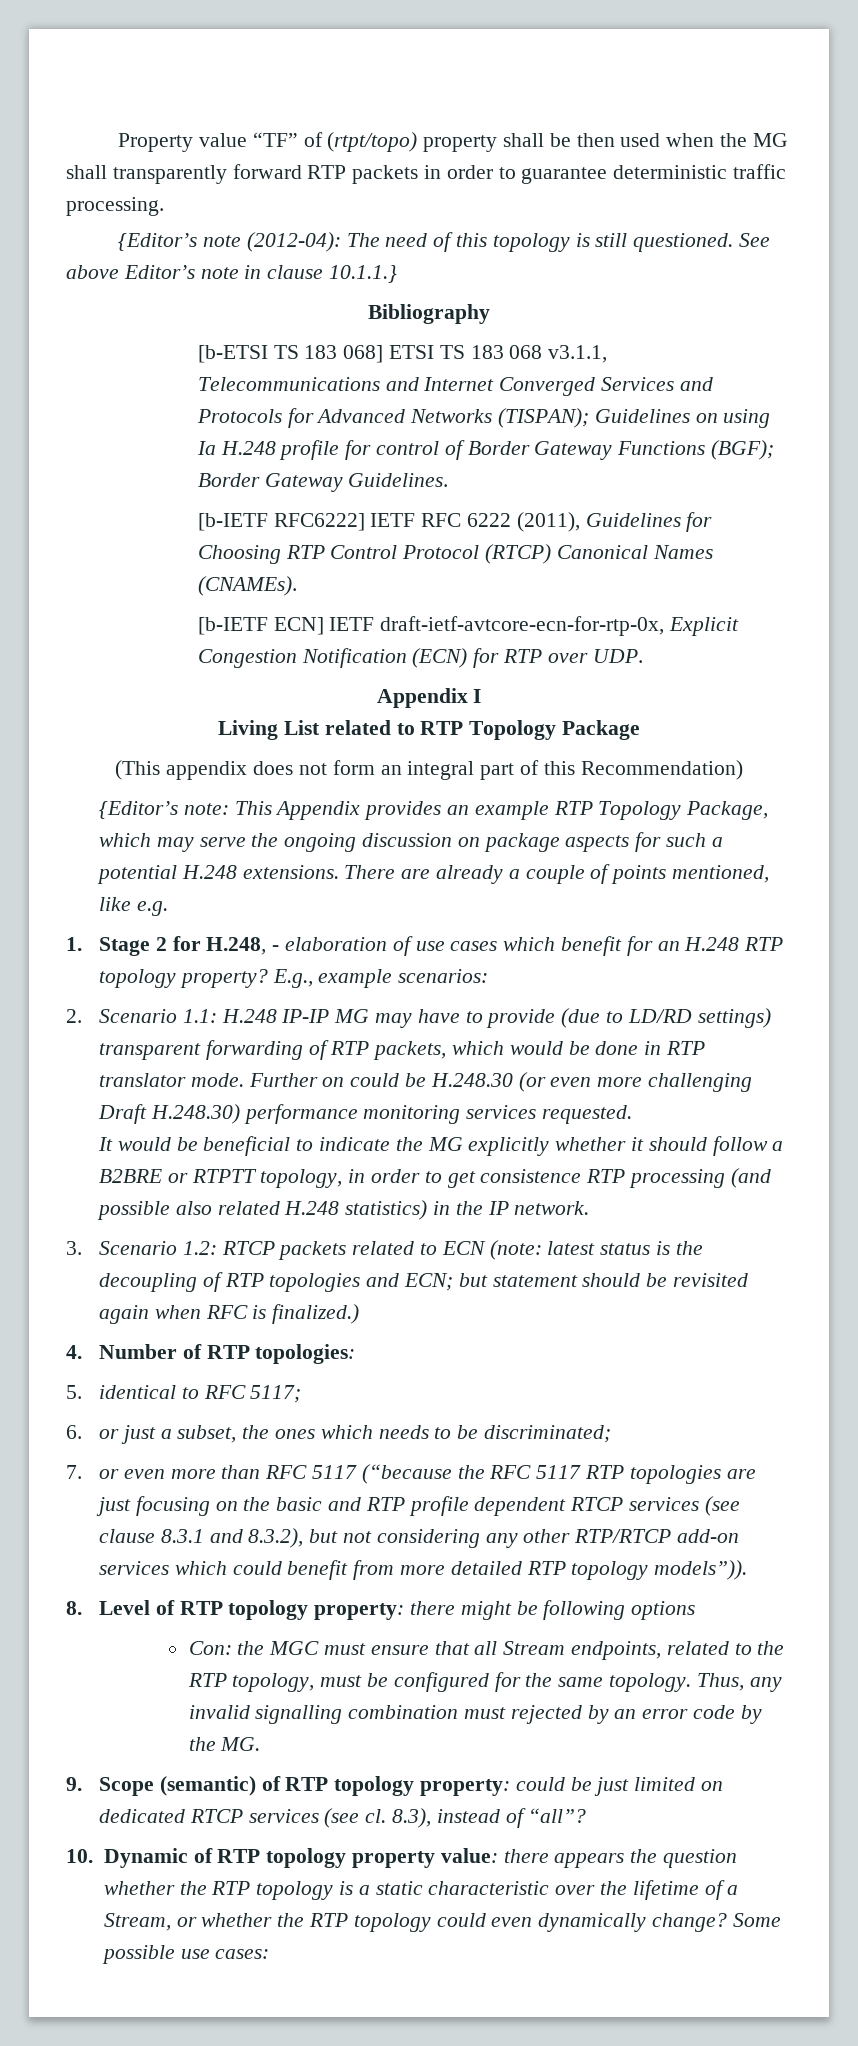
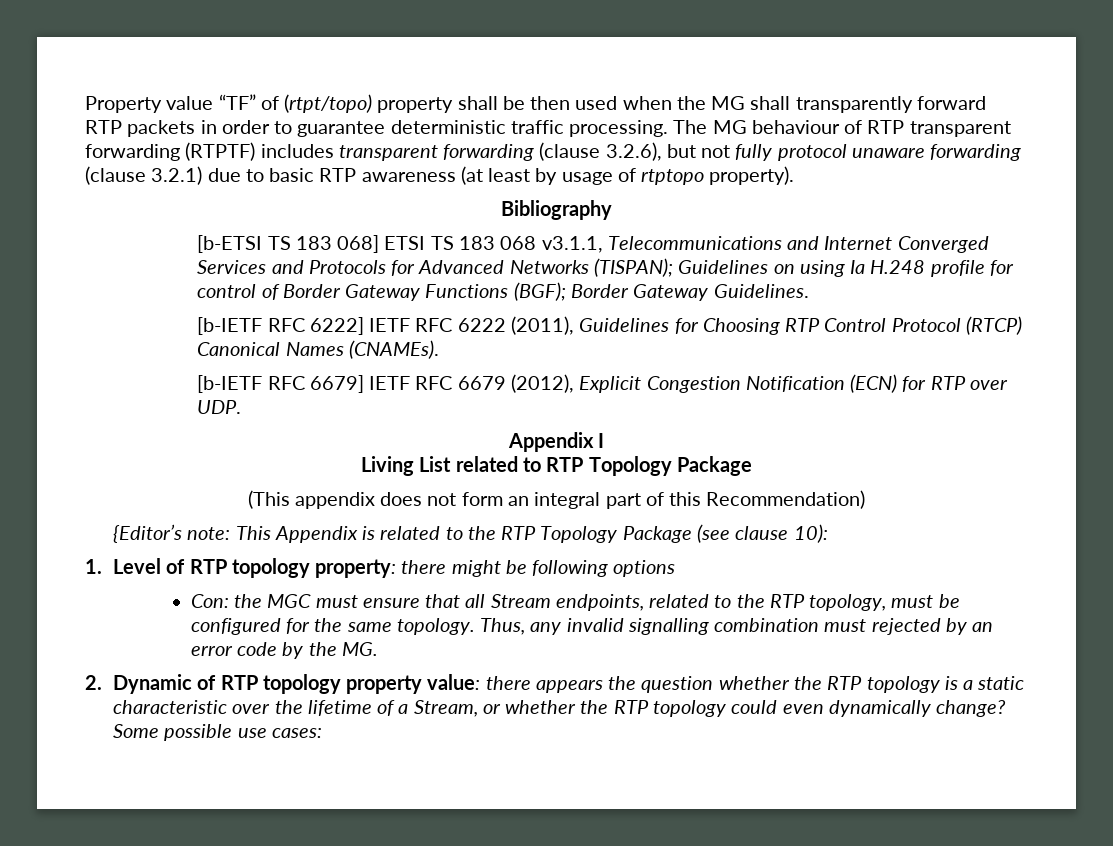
[118,232,771,252] [66,265,398,283] // {Editor’s note (2012-04): The need of this topology is still questioned. See above Editor’s note in clause 10.1.1.} -> [673,120,1011,137] [85,142,1022,161] [85,166,795,185] The MG behaviour of RTP transparent forwarding (RTPTF) includes transparent forwarding (clause 3.2.6), but not fully protocol unaware forwarding (clause 3.2.1) due to basic RTP awareness (at least by usage of rtptopo property).
[273,513,365,531] RFC6222] -> [267,317,364,335] RFC 6222]
[273,616,665,636] ECN] IETF draft-ietf-avtcore-ecn-for-rtp-0x, -> [267,374,575,393] RFC 6679] IETF RFC 6679 (2012),
[364,801,769,820] [98,832,723,852] [96,864,769,884] [98,897,168,916] [66,936,784,956] [98,969,489,988] [66,1008,771,1028] [98,1040,705,1060] [98,1072,752,1092] [97,1104,632,1124] [97,1136,784,1156] [98,1168,771,1188] [96,1200,590,1220] [66,1240,703,1260] [98,1272,748,1292] [98,1304,360,1324] [66,1344,356,1364] [66,1385,302,1403] [66,1425,611,1444] [66,1464,756,1484] [95,1496,740,1516] [98,1528,739,1548] [98,1560,748,1580] [66,1601,82,1615] provides an example RTP Topology Package, which may serve the ongoing discussion on package aspects for such a potential H.248 extensions. There are already a couple of points mentioned, like e.g. // 1. Stage 2 for H.248, - elaboration of use cases which benefit for an H.248 RTP topology property? E.g., example scenarios: // 2. Scenario 1.1: H.248 IP-IP MG may have to provide (due to LD/RD settings) transparent forwarding of RTP packets, which would be done in RTP translator mode. Further on could be H.248.30 (or even more challenging Draft H.248.30) performance monitoring services requested. // It would be beneficial to indicate the MG explicitly whether it should follow a B2BRE or RTPTT topology, in order to get consistence RTP processing (and possible also related H.248 statistics) in the IP network. // 3. Scenario 1.2: RTCP packets related to ECN (note: latest status is the decoupling of RTP topologies and ECN; but statement should be revisited again when RFC is finalized.) // 4. Number of RTP topologies: // 5. identical to RFC 5117; // 6. or just a subset, the ones which needs to be discriminated; // 7. or even more than RFC 5117 (“because the RFC 5117 RTP topologies are just focusing on the basic and RTP profile dependent RTCP services (see clause 8.3.1 and 8.3.2), but not considering any other RTP/RTCP add-on services which could benefit from more detailed RTP topology models”)). // 8. -> [362,524,828,543] [85,559,102,574] is related to the RTP Topology Package (see clause 10): // 1.
[66,1776,723,1796] [98,1808,587,1828] [66,1849,93,1863] 9. Scope (semantic) of RTP topology property: could be just limited on dedicated RTCP services (see cl. 8.3), instead of “all”? // 10. -> [85,675,102,690] 2.

